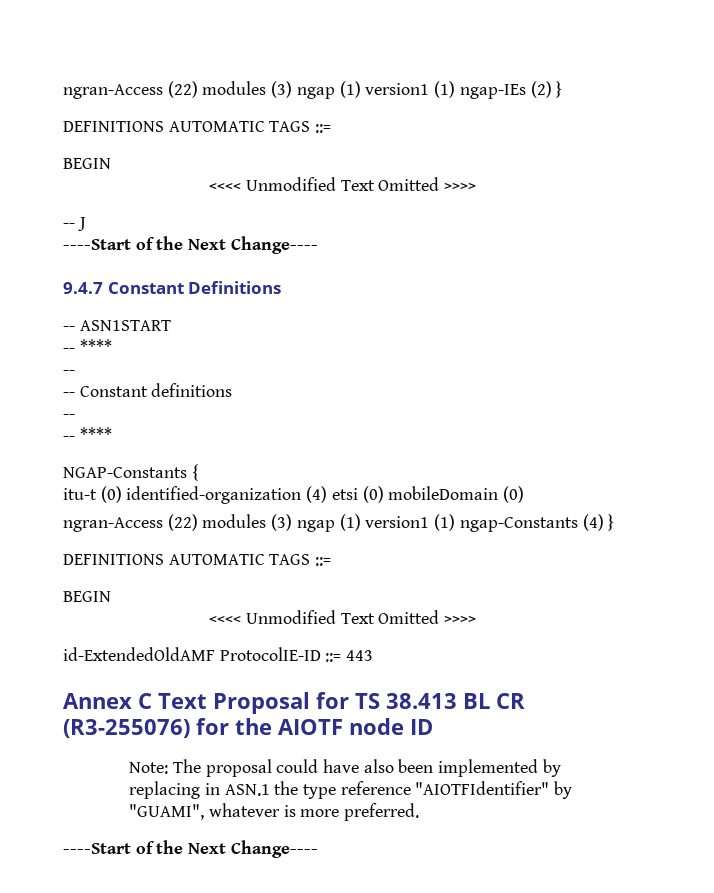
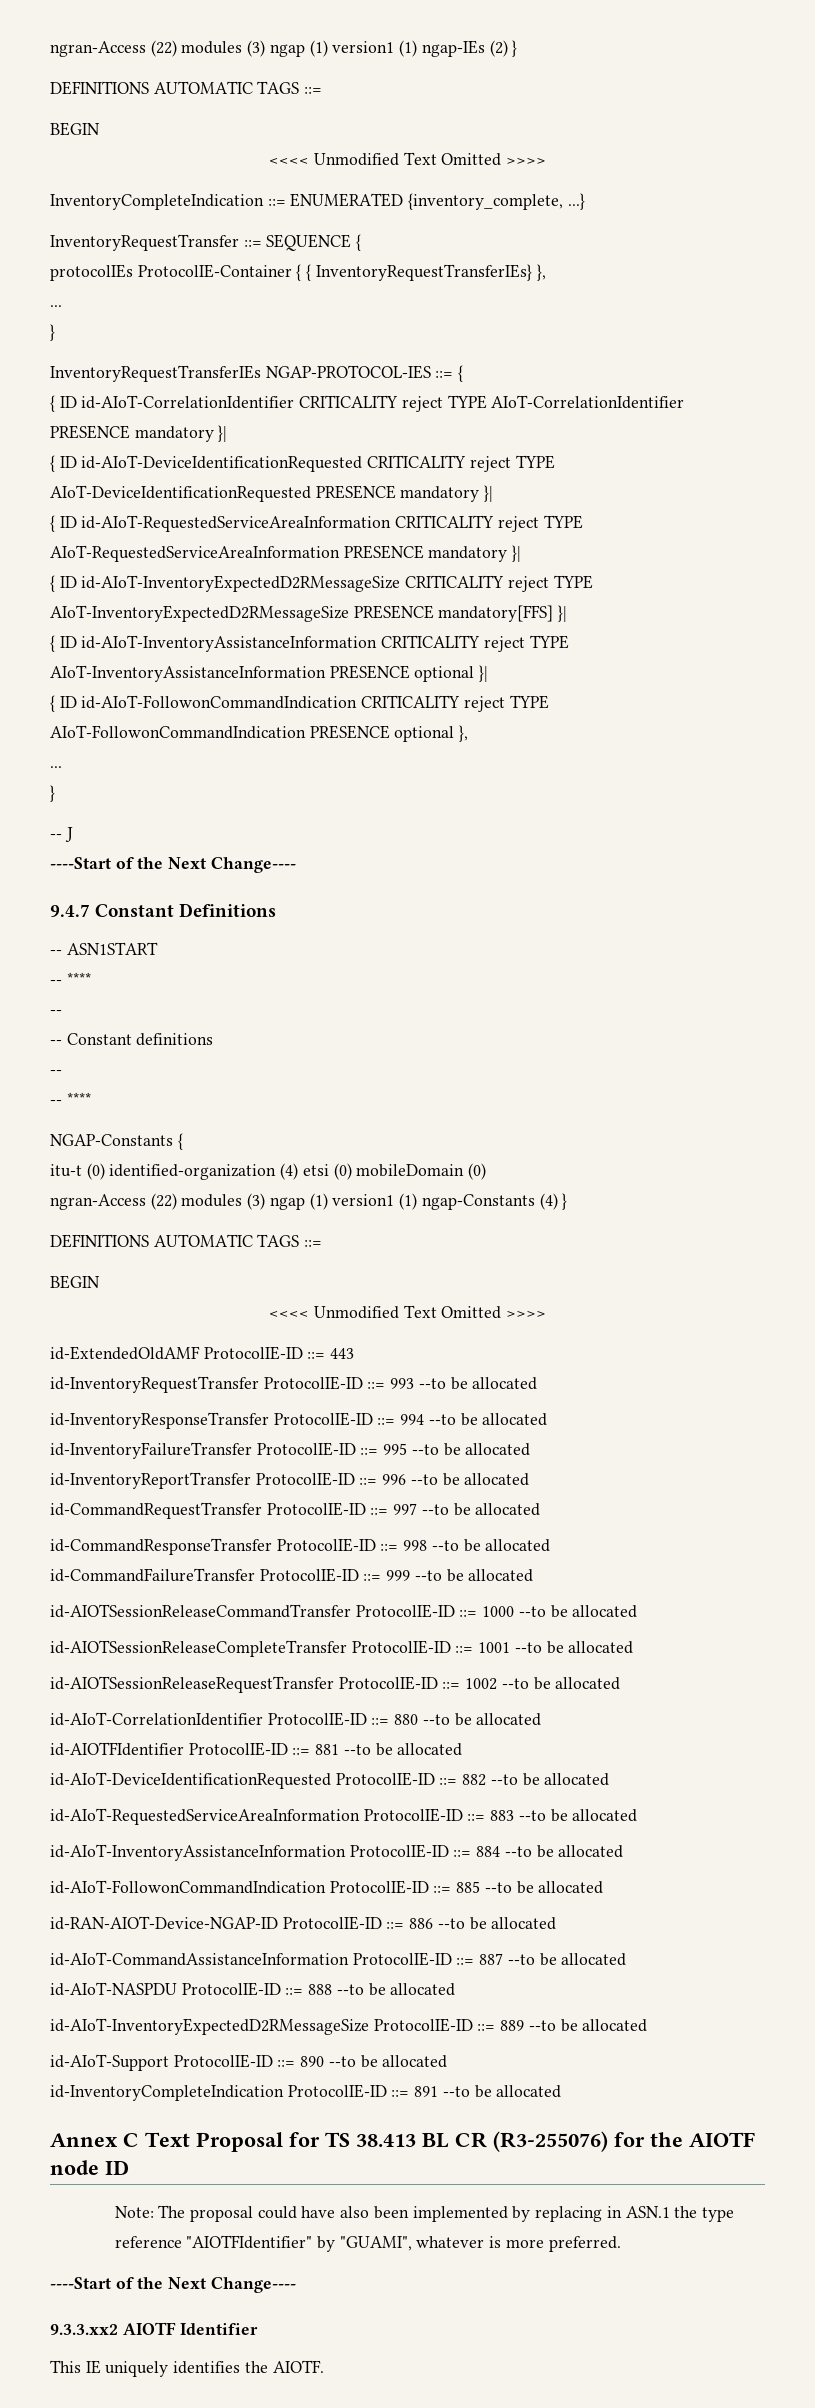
(476, 187) none -> [50,193,585,210] [50,234,362,251] [50,264,546,281] [50,305,62,307] [50,324,55,341] [50,365,464,382] [50,395,685,412] [50,425,228,442] [50,455,555,472] [50,485,494,502] [50,515,583,532] [50,545,522,562] [50,575,593,592] [50,605,568,622] [50,635,569,652] [50,665,489,682] [50,695,549,712] [50,725,469,742] [50,766,62,768] [50,785,55,802] // InventoryCompleteIndication ::= ENUMERATED {inventory_complete, ...} // InventoryRequestTransfer ::= SEQUENCE { // protocolIEs ProtocolIE-Container { { InventoryRequestTransferIEs} }, // ... // } // InventoryRequestTransferIEs NGAP-PROTOCOL-IES ::= { // { ID id-AIoT-CorrelationIdentifier CRITICALITY reject TYPE AIoT-CorrelationIdentifier PRESENCE mandatory }| // { ID id-AIoT-DeviceIdentificationRequested CRITICALITY reject TYPE AIoT-DeviceIdentificationRequested PRESENCE mandatory }| // { ID id-AIoT-RequestedServiceAreaInformation CRITICALITY reject TYPE AIoT-RequestedServiceAreaInformation PRESENCE mandatory }| // { ID id-AIoT-InventoryExpectedD2RMessageSize CRITICALITY reject TYPE AIoT-InventoryExpectedD2RMessageSize PRESENCE mandatory[FFS] }| // { ID id-AIoT-InventoryAssistanceInformation CRITICALITY reject TYPE AIoT-InventoryAssistanceInformation PRESENCE optional }| // { ID id-AIoT-FollowonCommandIndication CRITICALITY reject TYPE AIoT-FollowonCommandIndication PRESENCE optional }, // ... // }
(374, 655) none -> [50,1376,538,1393] [50,1412,548,1429] [50,1442,531,1459] [50,1472,530,1489] [50,1502,541,1519] [50,1538,551,1555] [50,1568,534,1582] [50,1604,638,1618] [50,1640,634,1657] [50,1676,621,1693] [50,1712,542,1726] [50,1742,463,1756] [50,1772,610,1789] [50,1808,638,1825] [50,1844,624,1861] [50,1880,604,1894] [50,1916,557,1930] [50,1952,627,1966] [50,1982,456,1996] [50,2018,648,2035] [50,2054,448,2071] [50,2084,562,2101] // id-InventoryRequestTransfer ProtocolIE-ID ::= 993 --to be allocated // id-InventoryResponseTransfer ProtocolIE-ID ::= 994 --to be allocated // id-InventoryFailureTransfer ProtocolIE-ID ::= 995 --to be allocated // id-InventoryReportTransfer ProtocolIE-ID ::= 996 --to be allocated // id-CommandRequestTransfer ProtocolIE-ID ::= 997 --to be allocated // id-CommandResponseTransfer ProtocolIE-ID ::= 998 --to be allocated // id-CommandFailureTransfer ProtocolIE-ID ::= 999 --to be allocated // id-AIOTSessionReleaseCommandTransfer ProtocolIE-ID ::= 1000 --to be allocated // id-AIOTSessionReleaseCompleteTransfer ProtocolIE-ID ::= 1001 --to be allocated // id-AIOTSessionReleaseRequestTransfer ProtocolIE-ID ::= 1002 --to be allocated // id-AIoT-CorrelationIdentifier ProtocolIE-ID ::= 880 --to be allocated // id-AIOTFIdentifier ProtocolIE-ID ::= 881 --to be allocated // id-AIoT-DeviceIdentificationRequested ProtocolIE-ID ::= 882 --to be allocated // id-AIoT-RequestedServiceAreaInformation ProtocolIE-ID ::= 883 --to be allocated // id-AIoT-InventoryAssistanceInformation ProtocolIE-ID ::= 884 --to be allocated // id-AIoT-FollowonCommandIndication ProtocolIE-ID ::= 885 --to be allocated // id-RAN-AIOT-Device-NGAP-ID ProtocolIE-ID ::= 886 --to be allocated // id-AIoT-CommandAssistanceInformation ProtocolIE-ID ::= 887 --to be allocated // id-AIoT-NASPDU ProtocolIE-ID ::= 888 --to be allocated // id-AIoT-InventoryExpectedD2RMessageSize ProtocolIE-ID ::= 889 --to be allocated // id-AIoT-Support ProtocolIE-ID ::= 890 --to be allocated // id-InventoryCompleteIndication ProtocolIE-ID ::= 891 --to be allocated
(318, 849) none -> [50,2322,259,2335] [50,2360,324,2377] // 9.3.3.xx2 AIOTF Identifier // This IE uniquely identifies the AIOTF.

